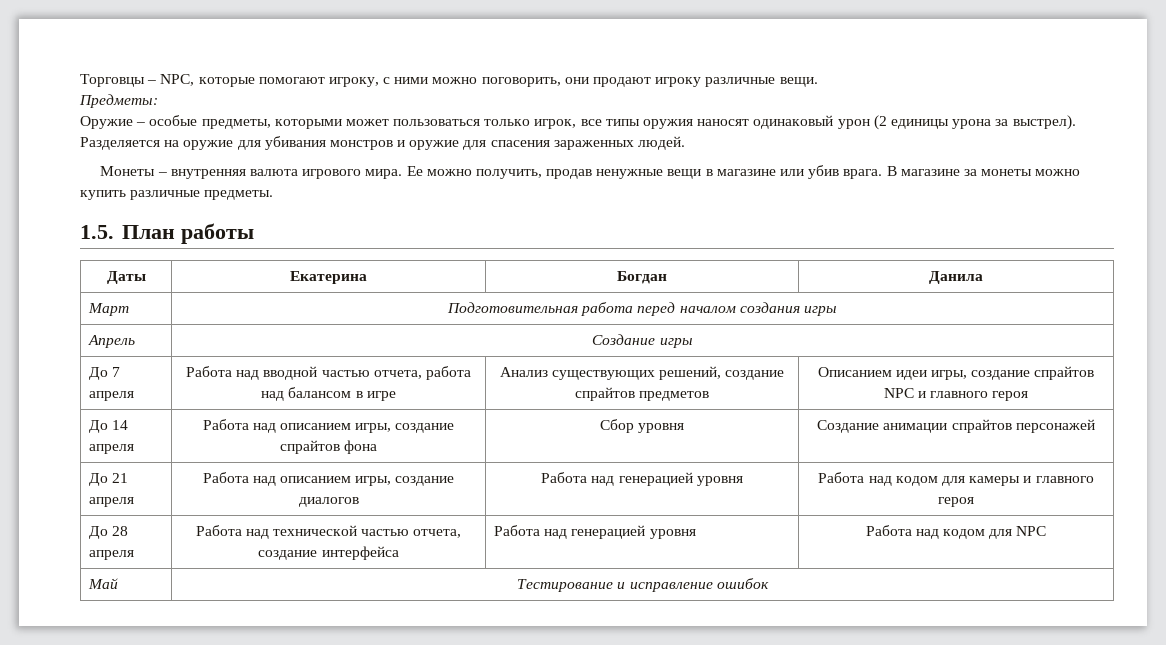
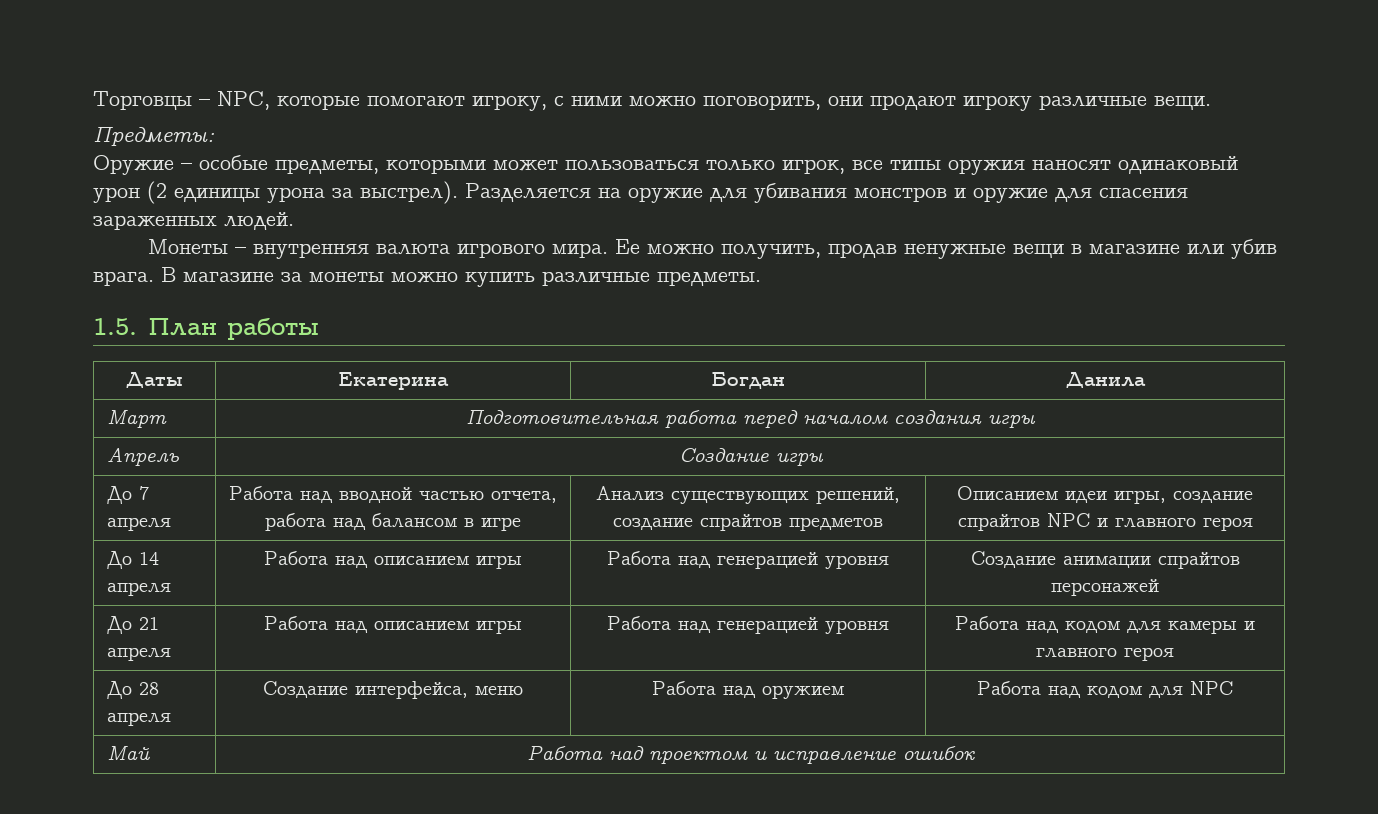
[355,423,455,433] [279,440,378,454] [599,419,634,433] игры, создание спрайтов фона | Сбор -> [475,555,522,569] [607,551,818,569] игры | Работа над генерацией
[355,476,455,486] [298,497,359,507] игры, создание диалогов -> [475,620,522,634] игры
[195,525,462,539] [258,546,399,560] [494,525,696,539] Работа над технической частью отчета, создание интерфейса | Работа над генерацией уровня -> [263,681,523,699] [652,681,844,699] Создание интерфейса, меню | Работа над оружием
[517,579,614,592] Тестирование -> [526,745,748,764] Работа над проектом

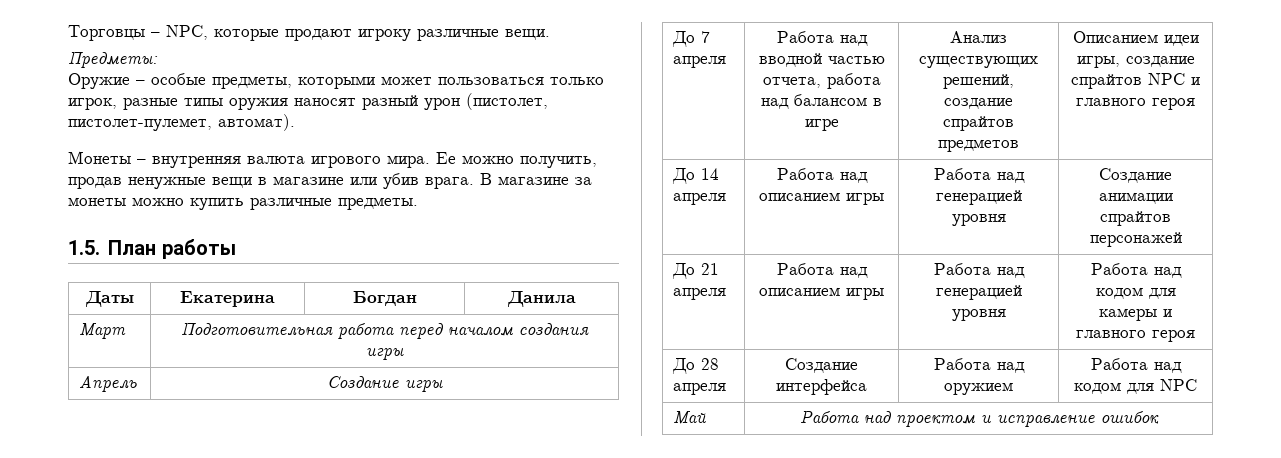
[367,95,863,111] помогают игроку, с ними можно поговорить, они -> (279, 35) none
[852,160,883,170] все -> [123,98,178,110] разные
[1118,156,1238,174] [93,181,1188,204] [93,212,294,230] одинаковый урон (2 единицы урона за выстрел). Разделяется на оружие для убивания монстров и оружие для спасения зараженных людей. -> [362,93,548,110] [68,114,295,131] разный урон (пистолет, пистолет-пулемет, автомат).
[355,681,523,699] интерфейса, меню -> [776,379,867,395] интерфейса

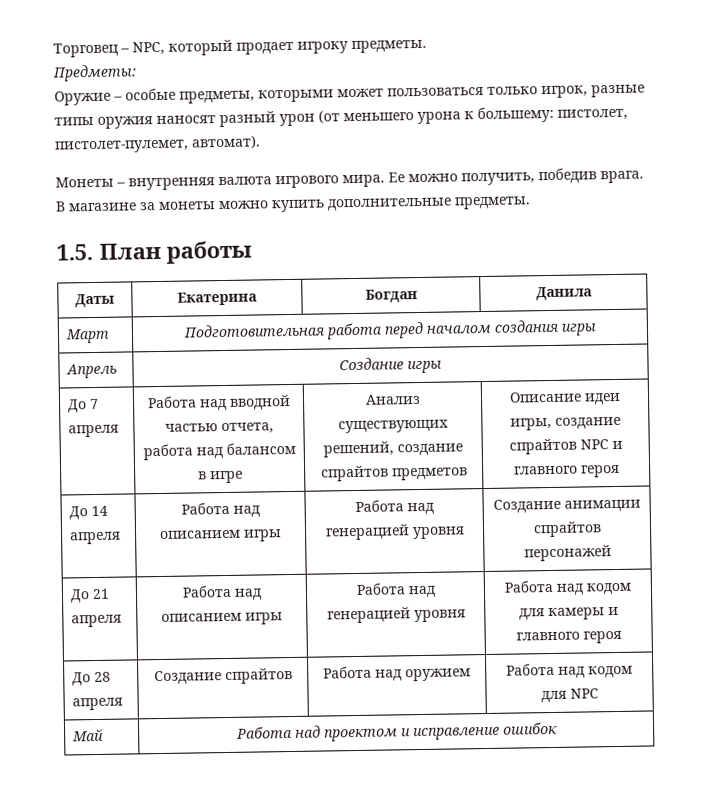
[68,25,145,41] Торговцы -> [53,42,119,58] Торговец
[214,29,550,41] которые продают игроку различные вещи. -> [168,39,427,56] который продает игроку предметы.
[466,93,548,110] (пистолет, -> [318,105,628,124] (от меньшего урона к большему: пистолет,
[68,173,419,189] продав ненужные вещи в магазине или убив -> [538,167,597,185] победив
[250,198,332,210] различные -> [327,197,452,212] дополнительные
[1072,31,1158,43] Описанием -> [509,391,582,403] Описание
[776,379,867,395] интерфейса -> [224,667,293,685] спрайтов

